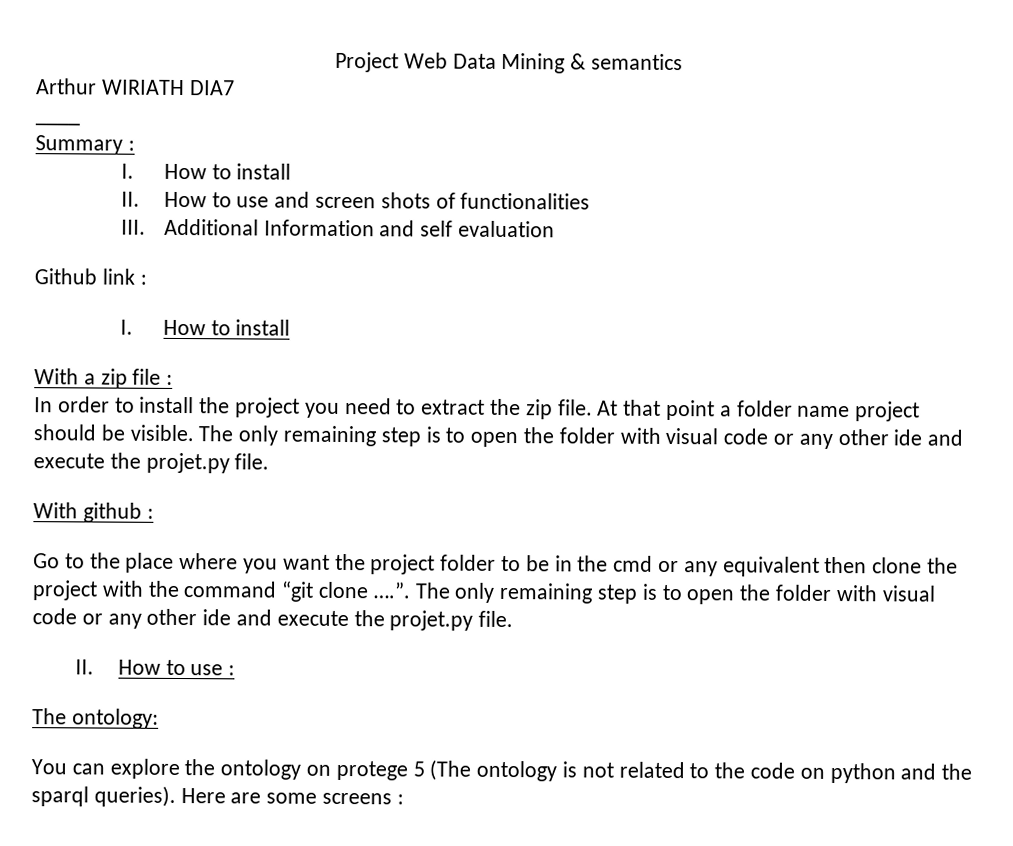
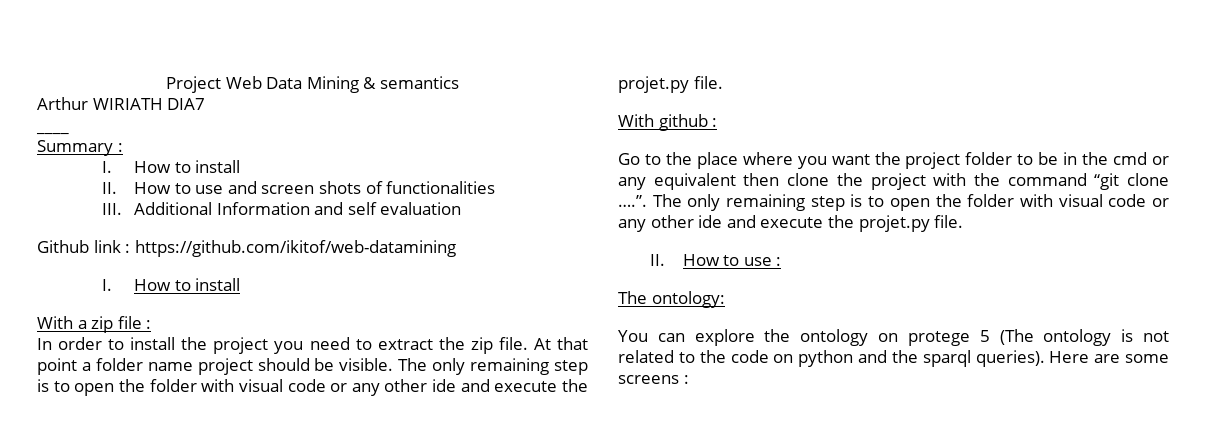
(147, 279) none -> [134,240,456,257] https://github.com/ikitof/web-datamining

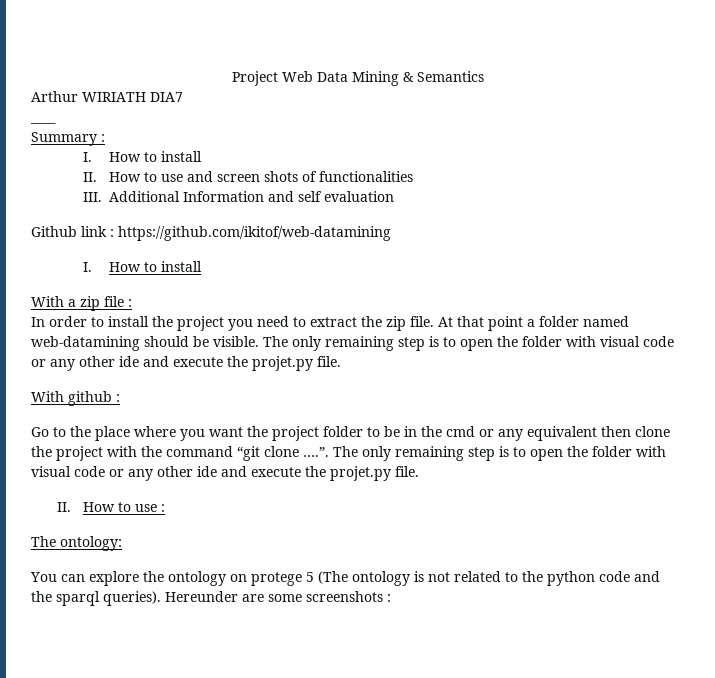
[379,76,459,89] semantics -> [416,71,484,82] Semantics
[147,358,253,375] name project -> [583,316,629,327] [31,336,140,351] named web-datamining
[730,350,854,367] code on python -> [547,571,630,586] python code
[1049,351,1090,363] Here -> [165,591,238,602] Hereunder
[618,375,679,384] screens -> [306,591,383,602] screenshots

